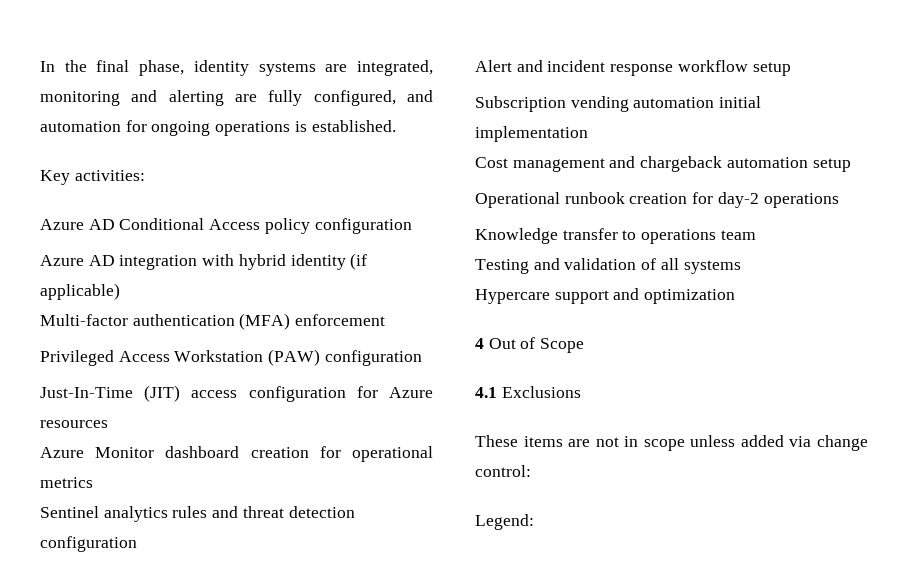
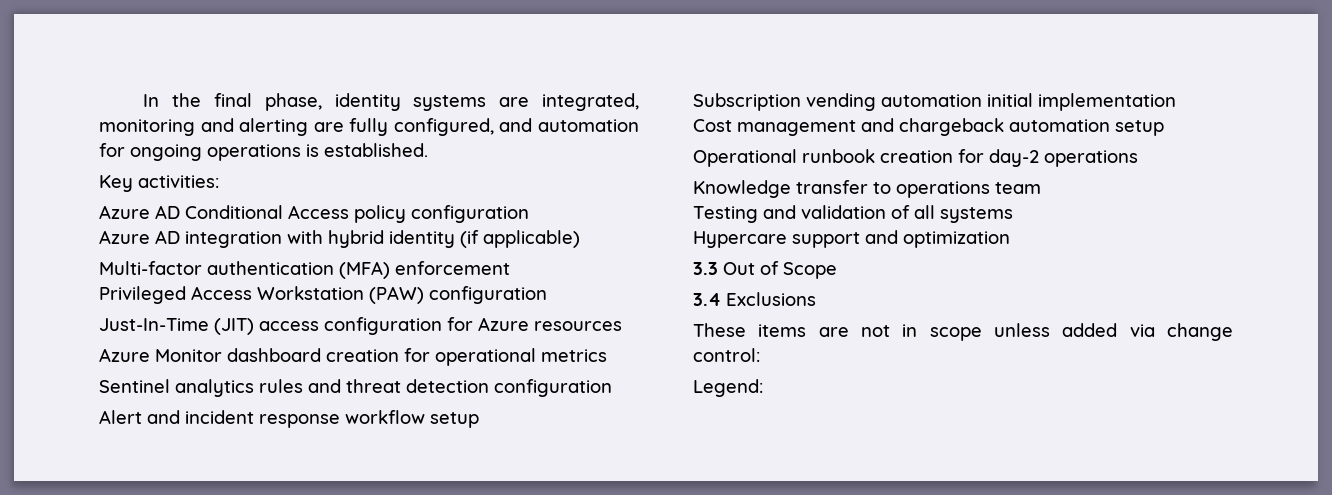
[475,338,484,349] 4 -> [693,262,718,275] 3.3
[475,387,497,398] 4.1 -> [693,293,721,306] 3.4

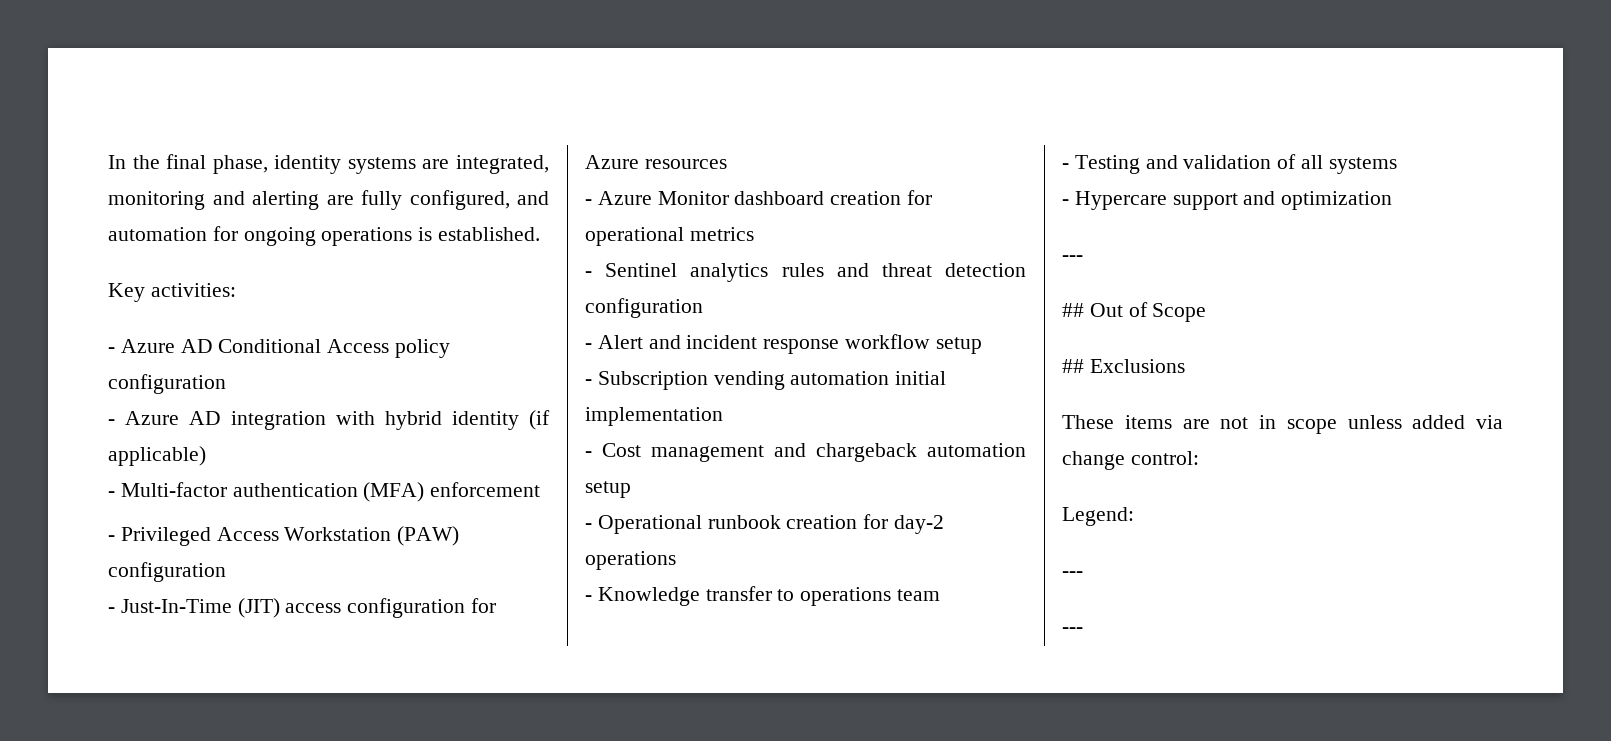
(219, 181) none -> [108,347,115,353] -
(529, 214) none -> [108,419,115,425] -
(580, 239) none -> [108,491,115,497] -
(510, 268) none -> [108,535,115,541] -
(547, 295) none -> [108,607,115,613] -
(622, 326) none -> [585,199,592,205] -
(607, 355) none -> [585,271,592,277] -
(612, 388) none -> [585,343,592,349] -
(479, 420) none -> [585,379,592,385] -
(1176, 102) none -> [585,451,592,457] -
(1164, 128) none -> [585,523,592,529] -
(1138, 158) none -> [585,595,592,601] -
(1041, 188) none -> [1062,163,1069,169] -
(1013, 215) none -> [1062,199,1069,205] -
[693,262,718,275] 3.3 -> [1062,255,1083,261] [1062,303,1084,317] --- // ##
[693,293,721,306] 3.4 -> [1062,359,1084,373] ##
(763, 388) none -> [1062,571,1083,577] [1062,627,1083,633] // --- // ---

